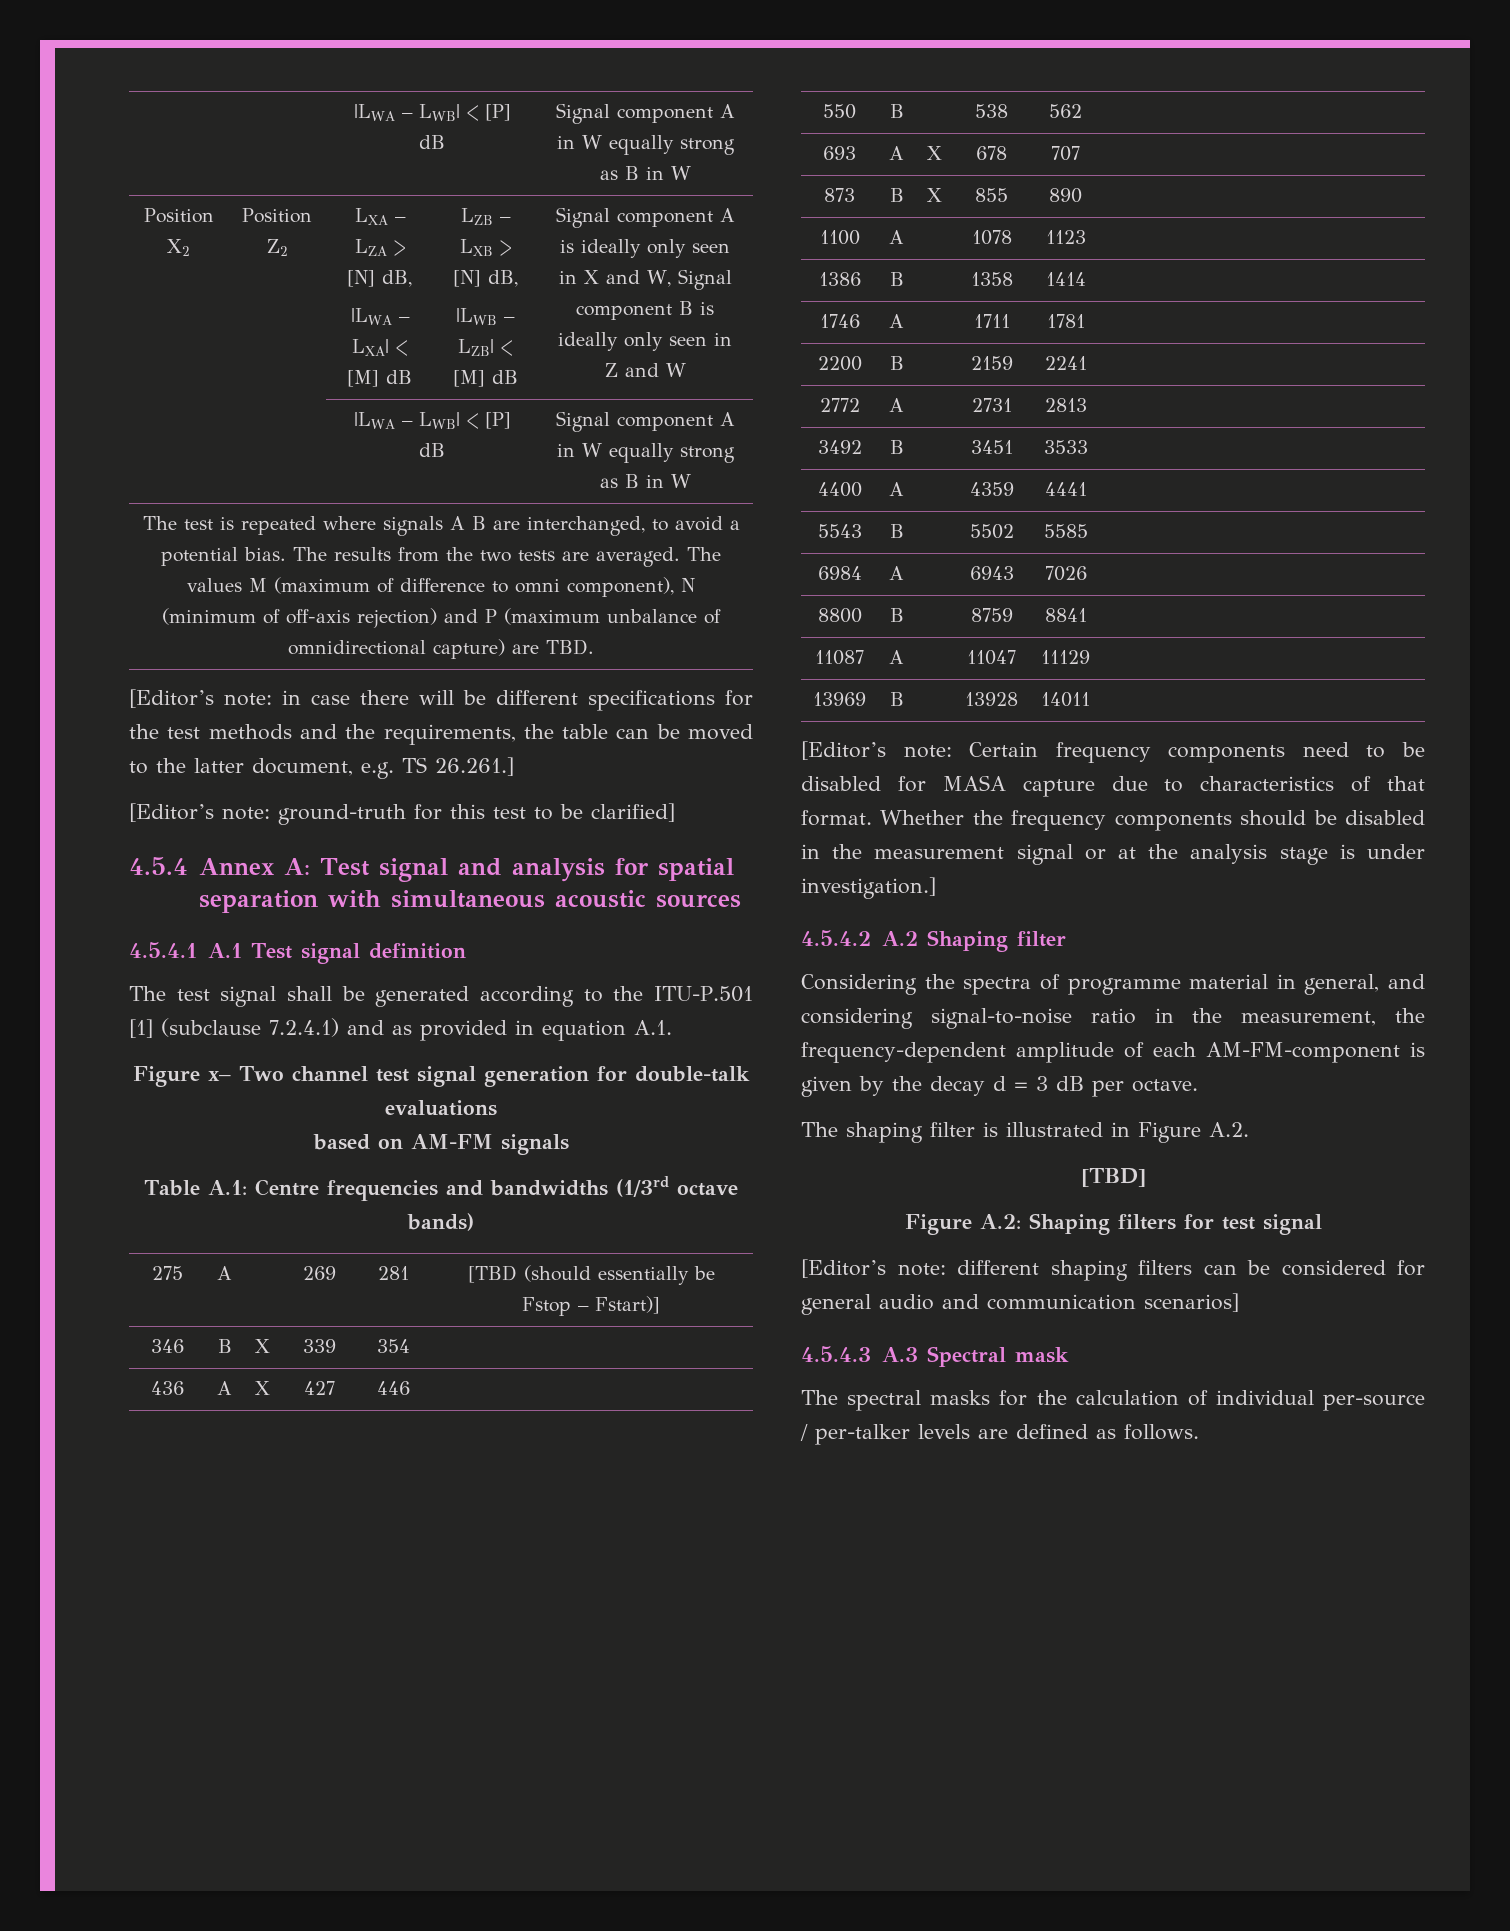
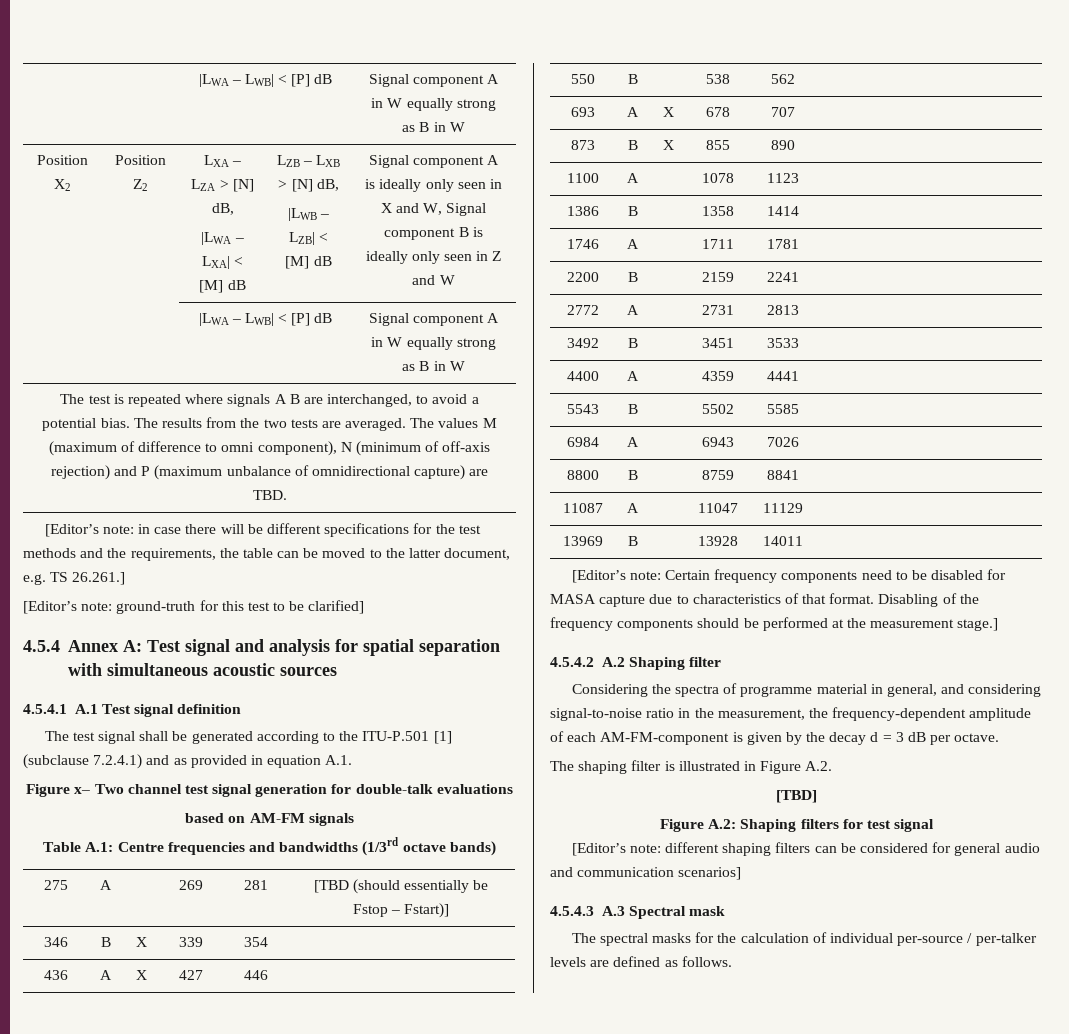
[880,810,965,825] Whether -> [878,593,957,607] Disabling of
[1345,810,1425,825] [801,844,1425,865] [801,877,936,899] disabled in the measurement signal or at the analysis stage is under investigation.] -> [762,617,999,631] performed at the measurement stage.]

